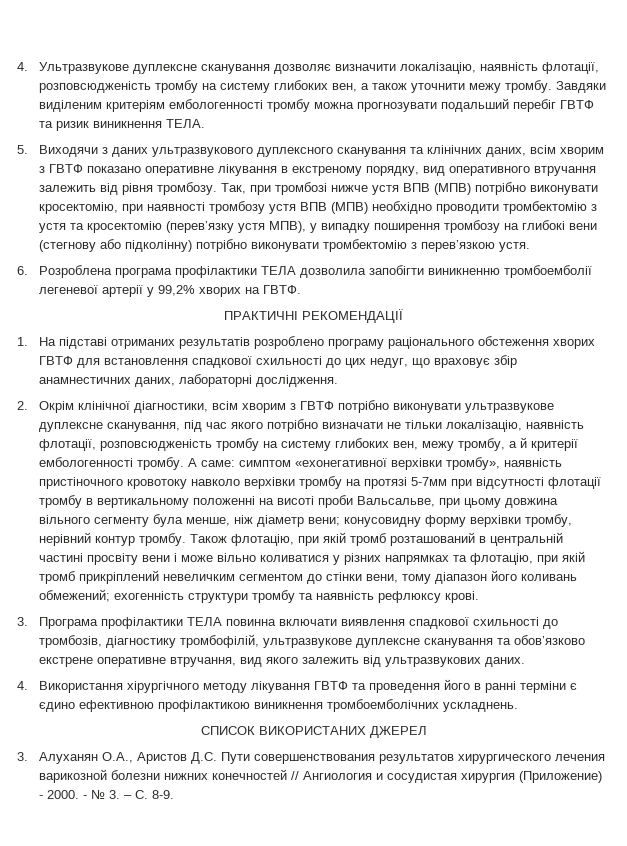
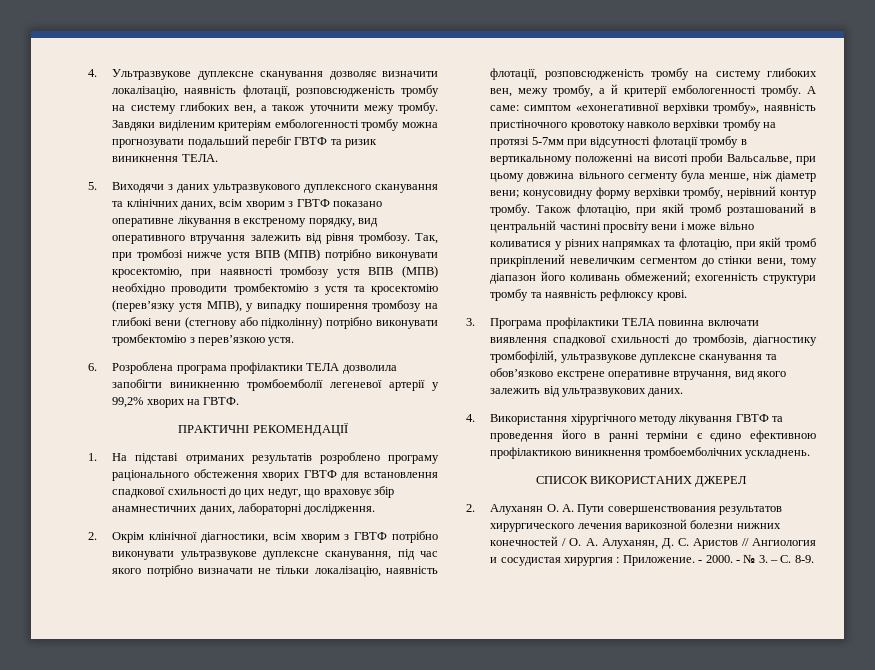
[17,752,218,764] 3. Алуханян О.А., Аристов Д.С. -> [466,504,575,515] 2. Алуханян О. А.
(288, 774) none -> [562,538,738,549] / О. А. Алуханян, Д. С. Аристов
[519,771,603,783] (Приложение) -> [616,555,695,566] : Приложение.

